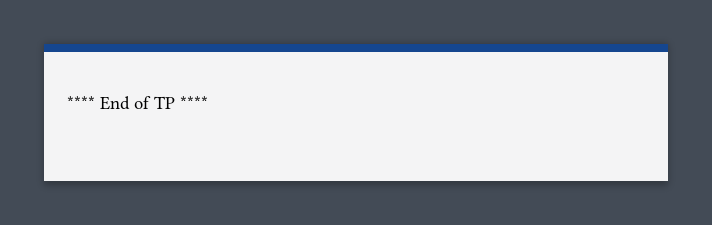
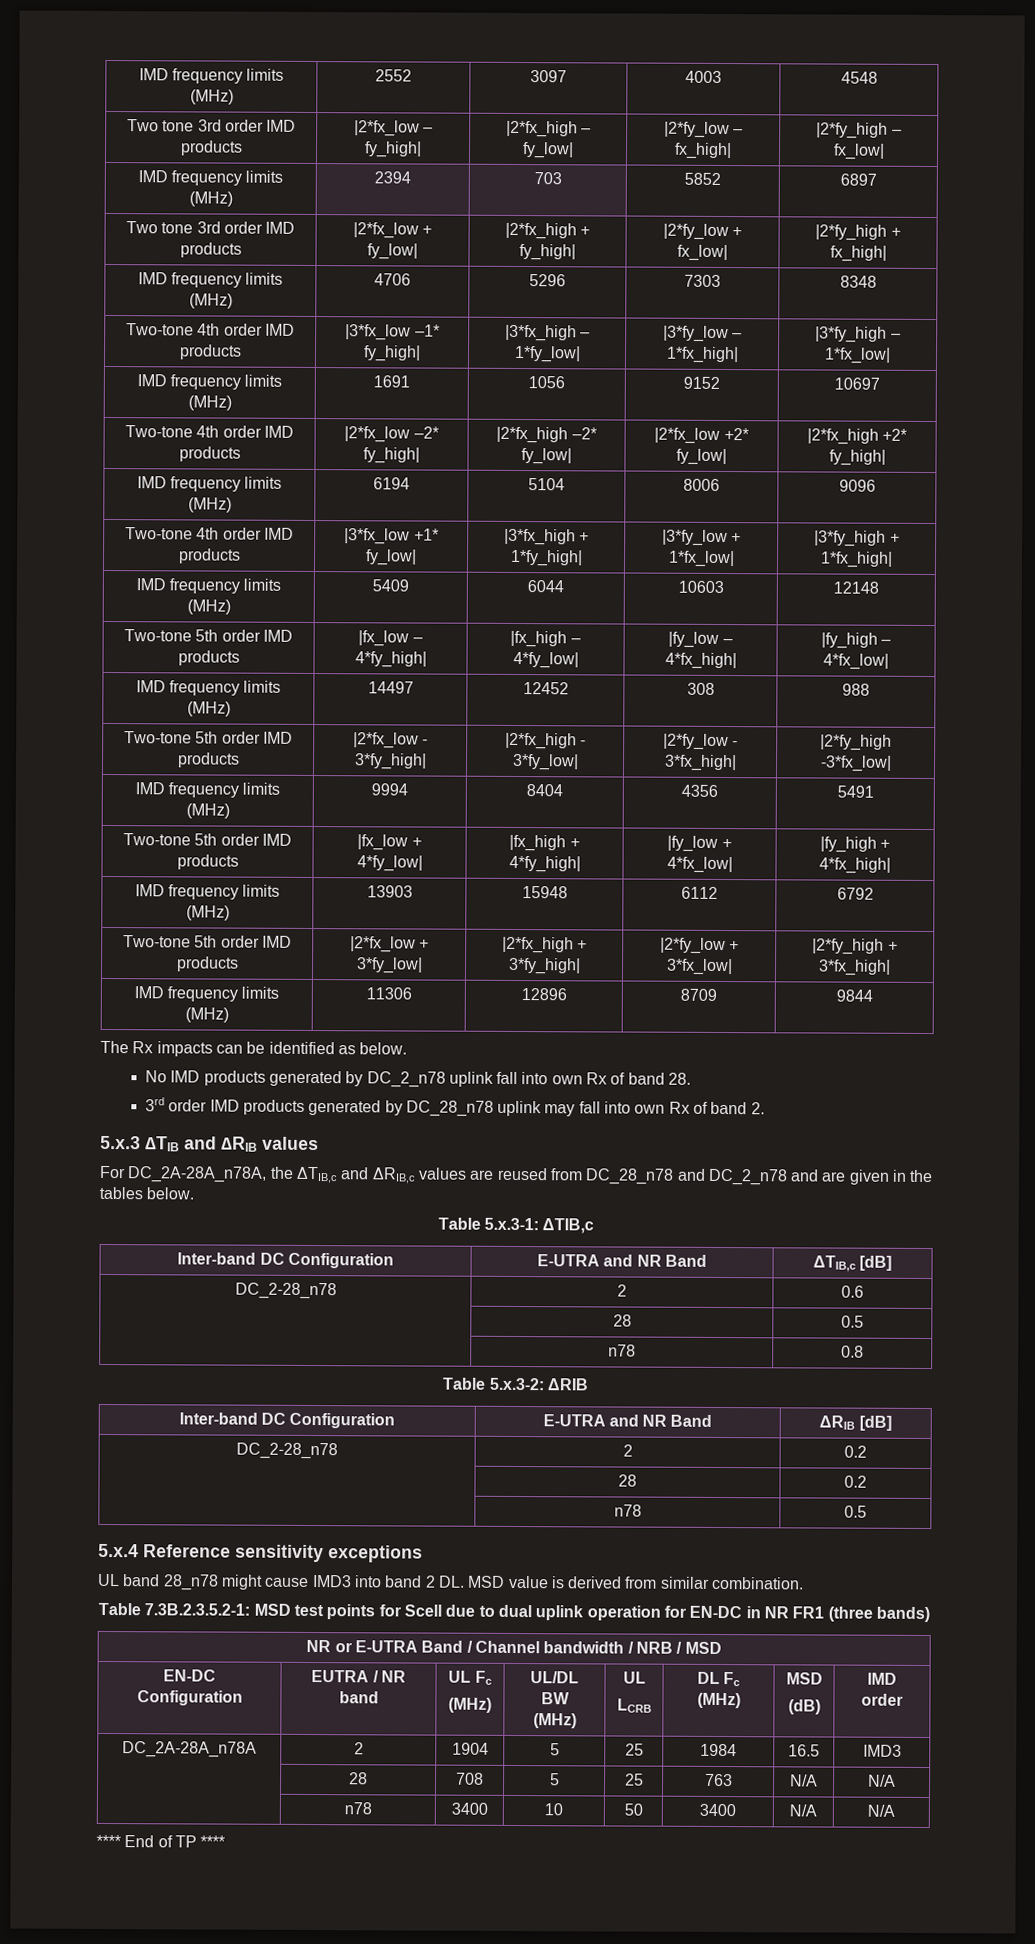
(67, 102) none -> [138,68,285,84] [189,89,234,105] [375,69,412,82] [530,70,567,83] [685,70,722,83] [840,71,878,84] [126,119,297,132] [179,140,243,156] [353,120,434,137] [364,141,422,158] [505,120,592,138] [522,142,574,159] [663,121,744,139] [674,142,732,160] [816,122,902,139] [832,143,885,160] [137,170,284,186] [188,191,233,207] [374,171,411,184] [533,172,562,185] [684,172,721,185] [839,173,877,186] [125,221,296,234] [179,242,242,258] [352,222,433,239] [367,243,418,260] [504,222,591,240] [519,244,576,261] [662,223,743,241] [677,244,728,262] [815,224,901,241] [829,245,887,262] [137,272,284,288] [188,293,233,309] [374,273,411,286] [529,274,566,287] [684,274,721,287] [839,275,877,288] [126,323,295,336] [178,344,242,360] [345,324,440,341] [363,345,421,362] [504,324,591,342] [513,345,581,363] [662,325,743,343] [665,346,739,364] [815,326,901,343] [824,347,891,364] [136,374,283,390] [187,395,232,411] [373,375,410,388] [528,376,565,389] [683,376,720,389] [834,377,880,390] [125,425,294,438] [178,446,241,462] [344,426,439,443] [363,447,420,464] [496,426,597,444] [521,448,572,465] [654,427,749,444] [676,448,727,466] [806,428,908,445] [828,449,886,466] [136,476,283,492] [187,497,232,513] [373,477,410,490] [528,478,565,491] [683,478,720,491] [838,479,876,492] [125,527,294,540] [177,548,241,564] [344,528,439,545] [365,549,417,566] [503,528,590,546] [509,549,583,567] [661,529,742,547] [667,550,735,568] [814,530,900,547] [820,551,893,568] [135,578,282,594] [186,599,231,615] [372,579,409,592] [527,580,564,593] [677,580,724,594] [833,581,879,594] [124,629,293,642] [177,650,240,666] [358,630,423,647] [354,651,427,668] [510,630,581,648] [512,651,579,669] [668,631,733,648] [664,652,737,670] [820,632,892,649] [823,653,889,670] [135,680,282,696] [186,701,231,717] [367,681,414,694] [522,682,569,695] [686,682,715,695] [842,683,870,696] [124,731,293,744] [176,752,240,768] [352,732,429,749] [353,753,427,770] [504,732,587,750] [511,753,579,771] [662,733,739,751] [663,754,737,772] [820,734,892,751] [819,755,892,772] [134,782,281,798] [185,803,230,819] [371,783,408,796] [526,784,563,797] [681,784,718,797] [836,785,874,798] [123,833,292,846] [176,854,239,870] [357,834,422,851] [356,855,423,872] [509,834,580,852] [508,855,581,873] [667,835,732,852] [666,856,733,874] [819,836,891,853] [819,857,891,874] [134,884,281,900] [185,905,230,921] [366,885,413,898] [521,886,568,899] [681,886,718,899] [836,887,874,900] [123,935,292,948] [175,956,239,972] [349,936,430,953] [355,957,423,974] [501,936,588,954] [507,957,581,975] [659,937,740,955] [665,958,733,976] [812,938,898,955] [818,959,891,976] [133,986,280,1002] [184,1007,229,1023] [365,987,412,1000] [520,988,567,1001] [680,988,717,1001] [835,989,873,1002] [100,1040,408,1057] [144,1070,692,1088] [144,1097,765,1117] [100,1135,319,1152] [99,1165,934,1186] [99,1186,195,1200] [437,1217,595,1234] [177,1252,394,1269] [537,1254,707,1267] [812,1255,893,1272] [234,1282,337,1300] [617,1284,627,1297] [841,1285,864,1298] [612,1314,632,1327] [841,1315,864,1328] [608,1344,636,1357] [841,1345,864,1358] [442,1377,589,1391] [178,1412,396,1429] [542,1414,713,1427] [819,1415,892,1431] [236,1442,338,1460] [622,1444,633,1457] [844,1445,867,1458] [618,1474,637,1487] [844,1475,867,1488] [613,1504,642,1517] [844,1505,867,1518] [98,1543,423,1563] [97,1573,805,1591] [98,1602,930,1623] [306,1639,722,1655] [163,1669,216,1682] [136,1690,243,1706] [311,1670,406,1683] [338,1691,379,1704] [448,1670,492,1685] [448,1697,492,1713] [530,1671,579,1684] [540,1692,570,1705] [532,1713,577,1729] [622,1671,646,1684] [616,1698,652,1713] [696,1671,741,1687] [696,1692,741,1709] [785,1672,823,1685] [787,1699,821,1715] [867,1672,897,1685] [861,1693,903,1706] [122,1741,257,1758] [353,1742,364,1755] [451,1742,489,1755] [549,1743,560,1756] [624,1743,644,1756] [700,1743,737,1757] [788,1744,820,1757] [862,1744,902,1757] [349,1772,368,1785] [456,1772,484,1785] [549,1773,560,1786] [624,1773,644,1786] [704,1773,733,1787] [790,1774,818,1787] [868,1774,896,1787] [343,1802,372,1815] [450,1802,488,1815] [544,1803,563,1816] [623,1803,643,1816] [699,1803,736,1817] [789,1804,817,1817] [867,1804,895,1817] IMD frequency limits (MHz) | 2552 | 3097 | 4003 | 4548 // Two tone 3rd order IMD products | |2*fx_low – fy_high| | |2*fx_high – fy_low| | |2*fy_low – fx_high| | |2*fy_high – fx_low| // IMD frequency limits (MHz) | 2394 | 703 | 5852 | 6897 // Two tone 3rd order IMD products | |2*fx_low + fy_low| | |2*fx_high + fy_high| | |2*fy_low + fx_low| | |2*fy_high + fx_high| // IMD frequency limits (MHz) | 4706 | 5296 | 7303 | 8348 // Two-tone 4th order IMD products | |3*fx_low –1* fy_high| | |3*fx_high – 1*fy_low| | |3*fy_low – 1*fx_high| | |3*fy_high – 1*fx_low| // IMD frequency limits (MHz) | 1691 | 1056 | 9152 | 10697 // Two-tone 4th order IMD products | |2*fx_low –2* fy_high| | |2*fx_high –2* fy_low| | |2*fx_low +2* fy_low| | |2*fx_high +2* fy_high| // IMD frequency limits (MHz) | 6194 | 5104 | 8006 | 9096 // Two-tone 4th order IMD products | |3*fx_low +1* fy_low| | |3*fx_high + 1*fy_high| | |3*fy_low + 1*fx_low| | |3*fy_high + 1*fx_high| // IMD frequency limits (MHz) | 5409 | 6044 | 10603 | 12148 // Two-tone 5th order IMD products | |fx_low – 4*fy_high| | |fx_high – 4*fy_low| | |fy_low – 4*fx_high| | |fy_high – 4*fx_low| // IMD frequency limits (MHz) | 14497 | 12452 | 308 | 988 // Two-tone 5th order IMD products | |2*fx_low - 3*fy_high| | |2*fx_high - 3*fy_low| | |2*fy_low - 3*fx_high| | |2*fy_high -3*fx_low| // IMD frequency limits (MHz) | 9994 | 8404 | 4356 | 5491 // Two-tone 5th order IMD products | |fx_low + 4*fy_low| | |fx_high + 4*fy_high| | |fy_low + 4*fx_low| | |fy_high + 4*fx_high| // IMD frequency limits (MHz) | 13903 | 15948 | 6112 | 6792 // Two-tone 5th order IMD products | |2*fx_low + 3*fy_low| | |2*fx_high + 3*fy_high| | |2*fy_low + 3*fx_low| | |2*fy_high + 3*fx_high| // IMD frequency limits (MHz) | 11306 | 12896 | 8709 | 9844 // The Rx impacts can be identified as below. // No IMD products generated by DC_2_n78 uplink fall into own Rx of band 28. // 3rd order IMD products generated by DC_28_n78 uplink may fall into own Rx of band 2. // 5.x.3 ∆TIB and ∆RIB values // For DC_2A-28A_n78A, the ΔTIB,c and ΔRIB,c values are reused from DC_28_n78 and DC_2_n78 and are given in the tables below. // Table 5.x.3-1: ΔTIB,c // Inter-band DC Configuration | E-UTRA and NR Band | ΔTIB,c [dB] // DC_2-28_n78 | 2 | 0.6 // | 28 | 0.5 // | n78 | 0.8 // Table 5.x.3-2: ΔRIB // Inter-band DC Configuration | E-UTRA and NR Band | ΔRIB [dB] // DC_2-28_n78 | 2 | 0.2 // | 28 | 0.2 // | n78 | 0.5 // 5.x.4 Reference sensitivity exceptions // UL band 28_n78 might cause IMD3 into band 2 DL. MSD value is derived from similar combination. // Table 7.3B.2.3.5.2-1: MSD test points for Scell due to dual uplink operation for EN-DC in NR FR1 (three bands) // NR or E-UTRA Band / Channel bandwidth / NRB / MSD // EN-DC Configuration | EUTRA / NR band | UL Fc // (MHz) | UL/DL BW // (MHz) | UL // LCRB | DL Fc (MHz) | MSD // (dB) | IMD order // DC_2A-28A_n78A | 2 | 1904 | 5 | 25 | 1984 | 16.5 | IMD3 // | 28 | 708 | 5 | 25 | 763 | N/A | N/A // | n78 | 3400 | 10 | 50 | 3400 | N/A | N/A //

